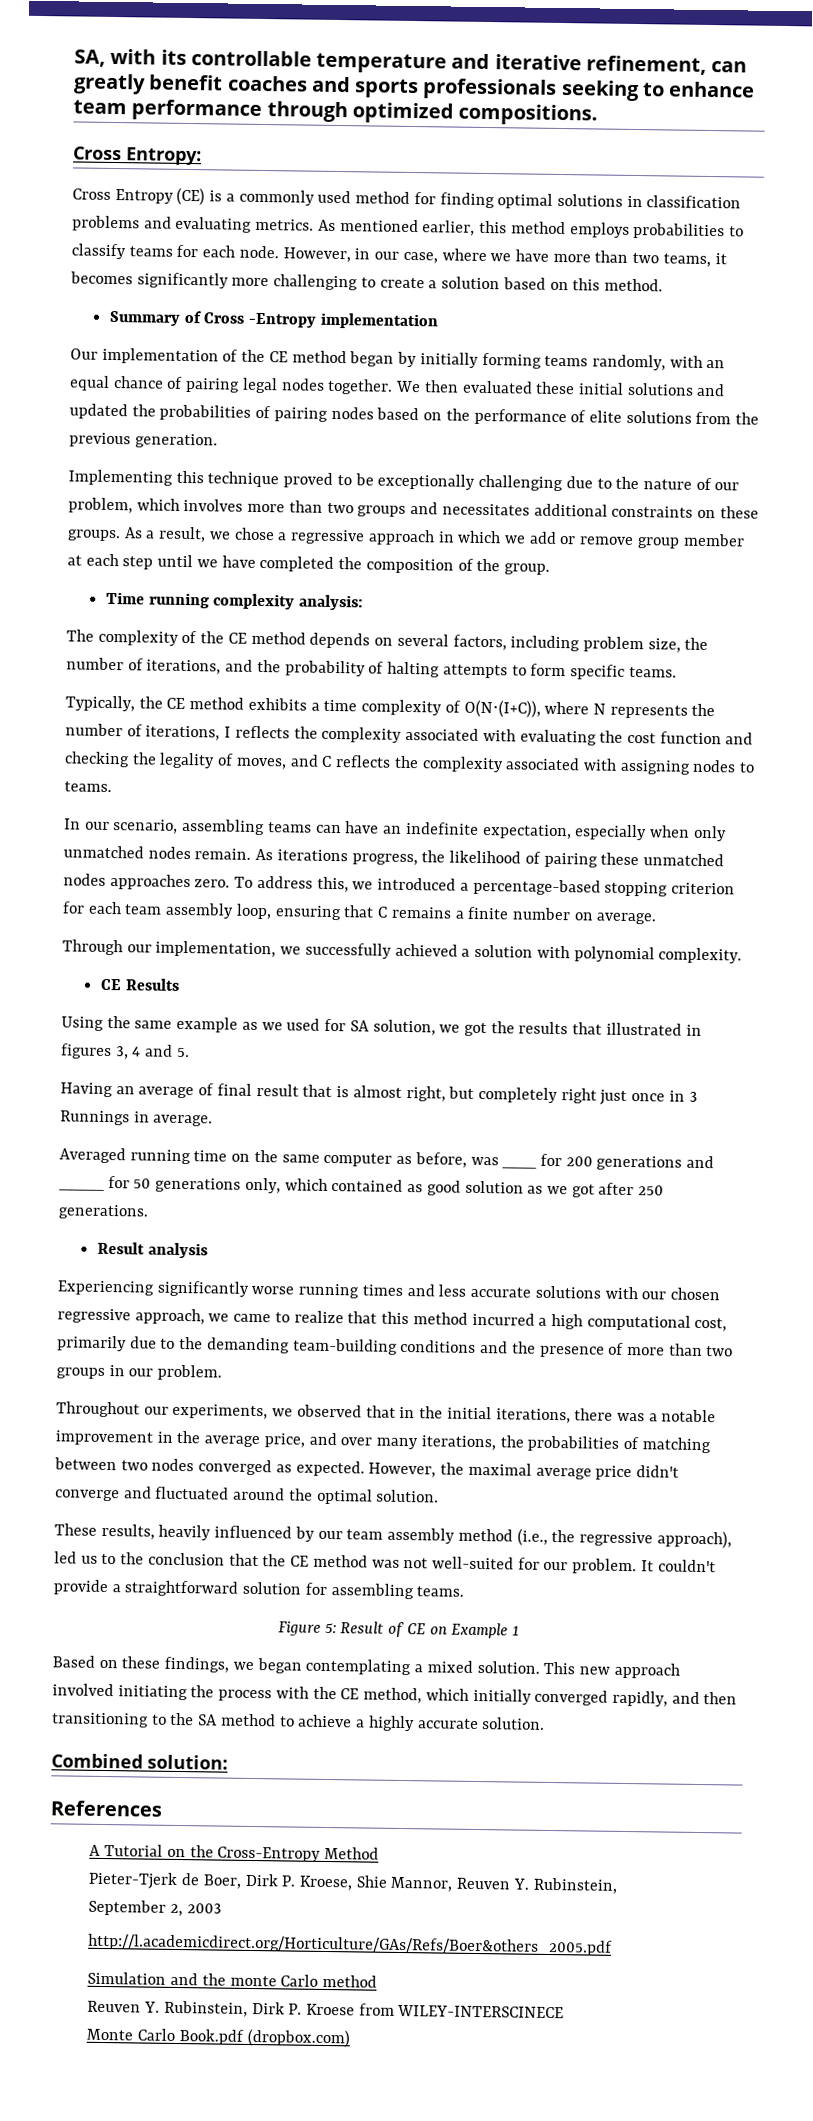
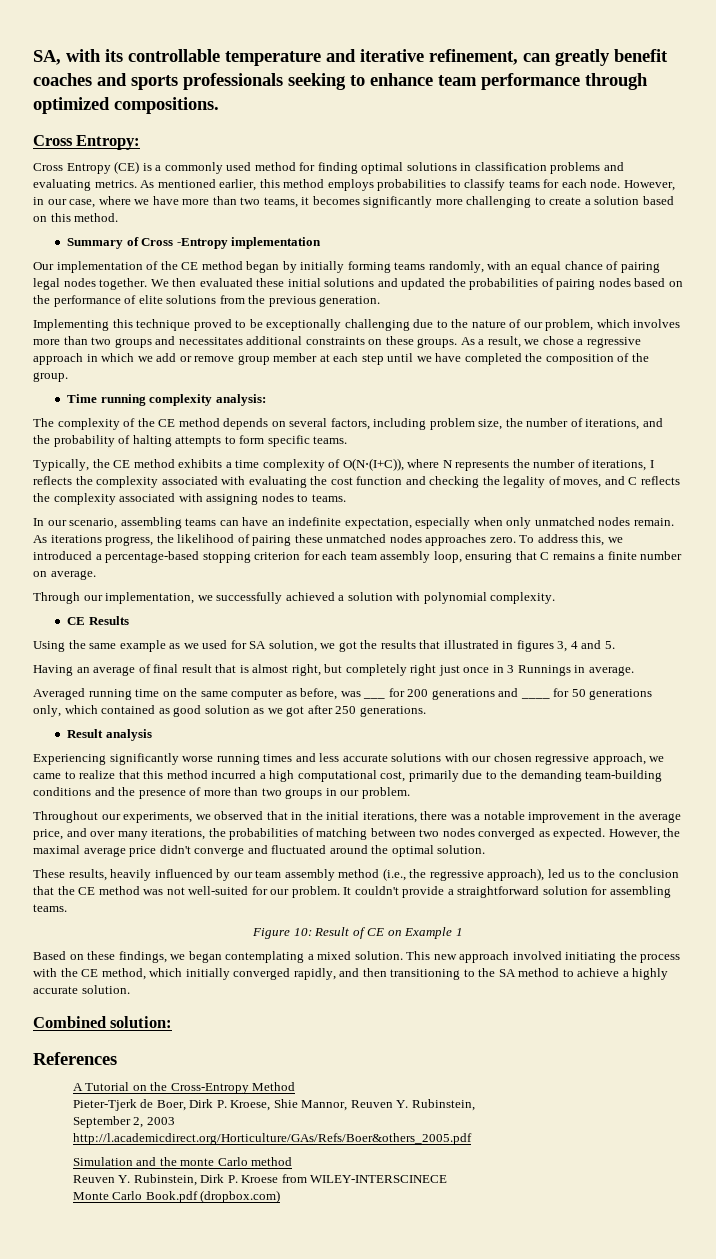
[324,1622,337,1634] 5: -> [293,928,312,936] 10:

